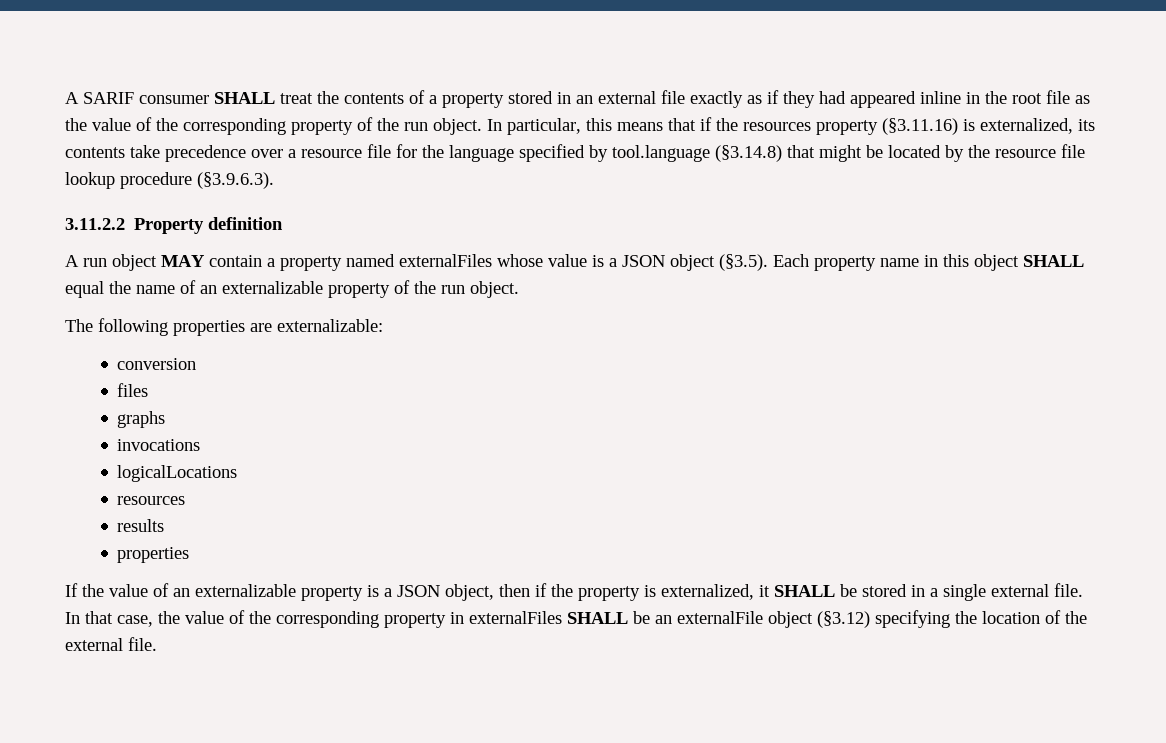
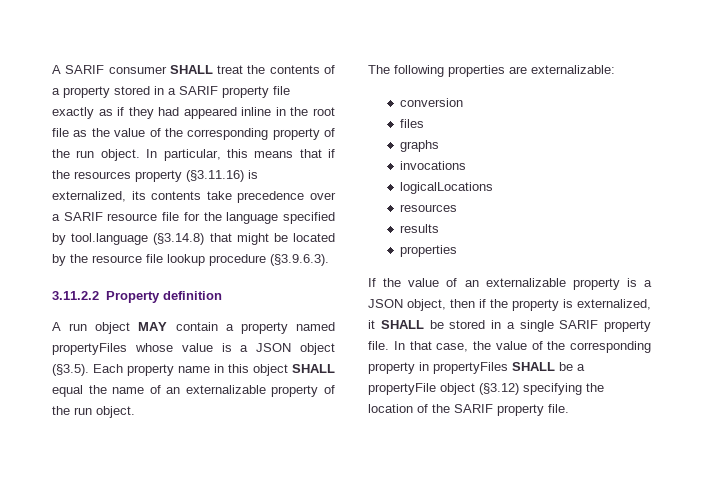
[576,91,656,104] an external -> [168,86,269,98] a SARIF property
(296, 153) none -> [63,212,103,221] SARIF
[399,254,492,267] externalFiles -> [52,343,127,355] propertyFiles
[991,584,1049,597] external -> [559,320,651,332] SARIF property
[469,611,763,624] externalFiles SHALL be an externalFile -> [433,362,585,374] [368,383,436,395] propertyFiles SHALL be a propertyFile
[65,638,123,651] external -> [454,404,544,416] SARIF property

